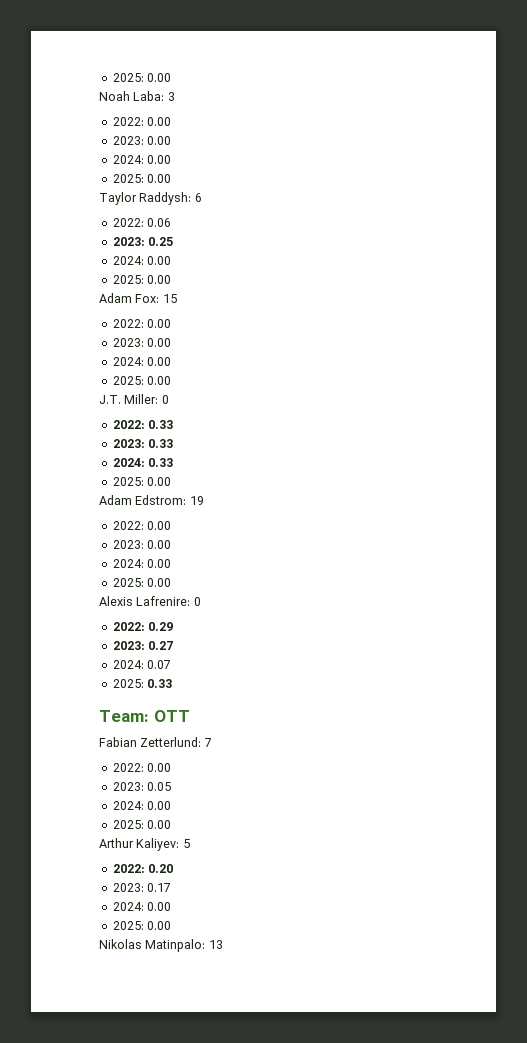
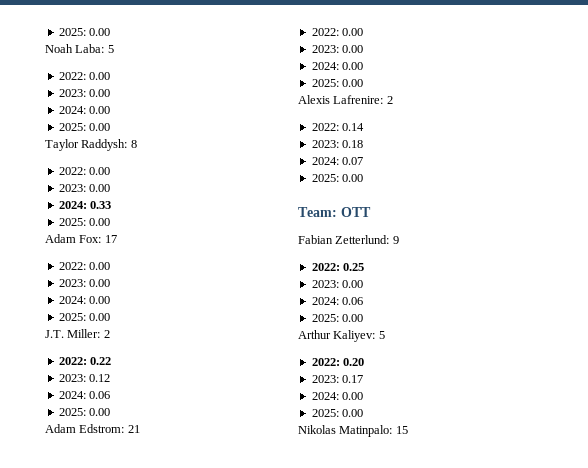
[167,92,175,101] 3 -> [107,45,114,53] 5
[194,193,202,202] [112,218,172,227] [112,237,174,246] [112,256,172,265] 6 // 2022: 0.06 // 2023: 0.25 // 2024: 0.00 -> [130,140,137,148] [58,167,111,175] [58,184,111,192] [58,201,112,209] 8 // 2022: 0.00 // 2023: 0.00 // 2024: 0.33
[162,294,177,303] 15 -> [104,235,117,243] 17
[161,395,169,404] [112,420,174,429] [112,439,174,448] [112,458,174,467] 0 // 2022: 0.33 // 2023: 0.33 // 2024: 0.33 -> [103,330,110,338] [58,357,112,365] [58,374,111,382] [58,391,111,399] 2 // 2022: 0.22 // 2023: 0.12 // 2024: 0.06
[189,496,204,505] 19 -> [127,425,140,433] 21
[193,597,201,606] [112,622,174,631] [112,641,174,650] 0 // 2022: 0.29 // 2023: 0.27 -> [386,96,393,104] [311,123,365,131] [311,140,364,148] 2 // 2022: 0.14 // 2023: 0.18
[147,679,173,688] 0.33 -> [342,174,364,182] 0.00
[203,738,212,747] [112,763,172,772] [112,782,172,791] [112,801,172,810] 7 // 2022: 0.00 // 2023: 0.05 // 2024: 0.00 -> [392,236,399,244] [311,263,365,271] [311,280,364,288] [311,297,364,305] 9 // 2022: 0.25 // 2023: 0.00 // 2024: 0.06
[208,940,223,949] 13 -> [395,426,408,434] 15

